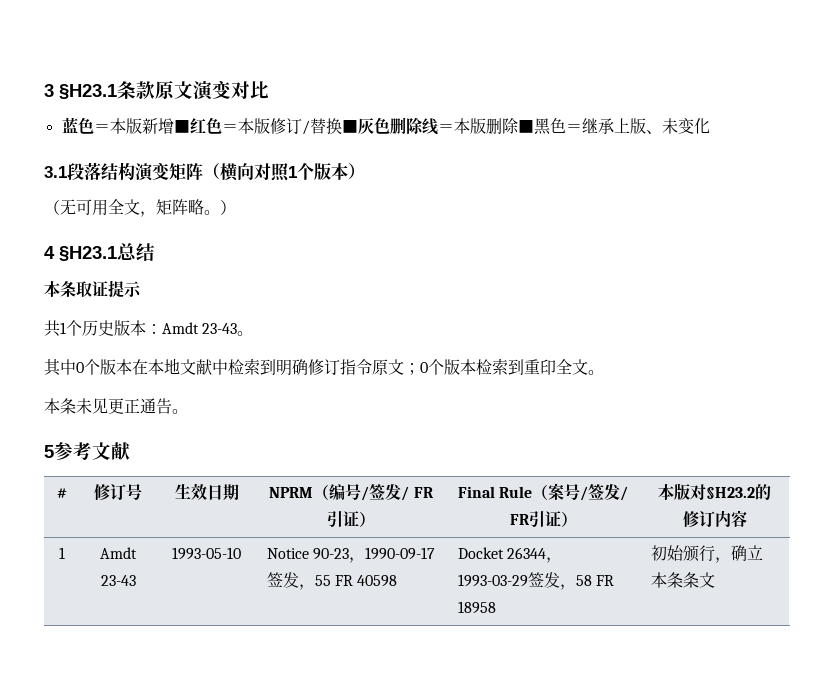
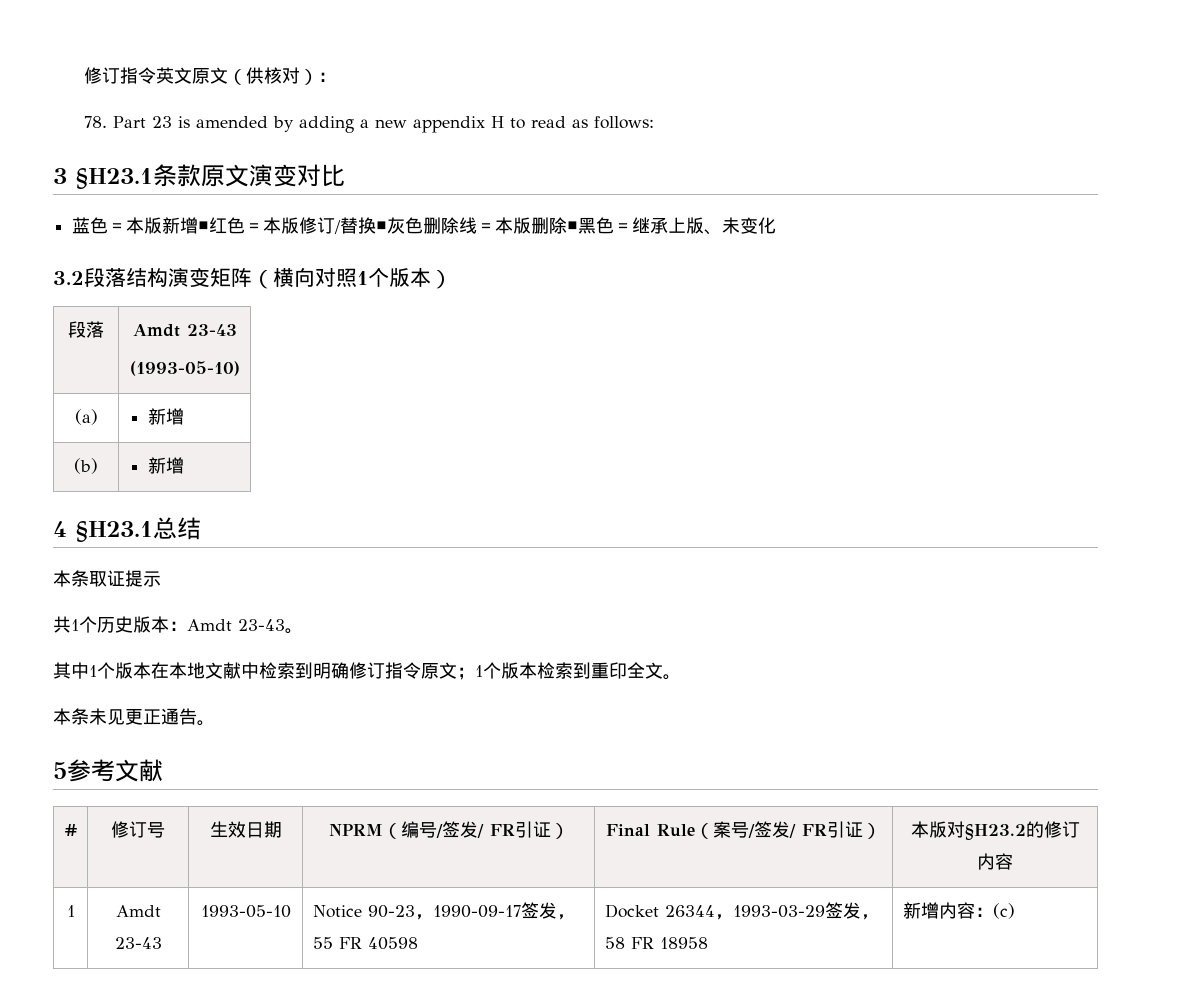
(44, 90) none -> [84,67,337,85] [84,116,655,133] 修订指令英文原文（供核对）： // 78. Part 23 is amended by adding a new appendix H to read as follows: //
[44,166,67,178] 3.1 -> [53,271,84,285] 3.2
[44,199,236,217] // （无可用全文，矩阵略。） -> [68,321,104,338] [132,324,237,337] [129,361,240,376] [74,409,98,425] [148,408,185,425] [74,458,98,474] [148,457,185,474] // 段落 | Amdt 23-43 // (1993-05-10) // (a) | 新增 // (b) | 新增
[76,362,84,373] 0 -> [89,665,97,677] 1
[420,362,428,373] 0 -> [475,665,483,677] 1
[650,545,763,563] [650,572,715,588] 初始颁行，确立本条条文 -> [902,902,1015,919] 新增内容：(c)

